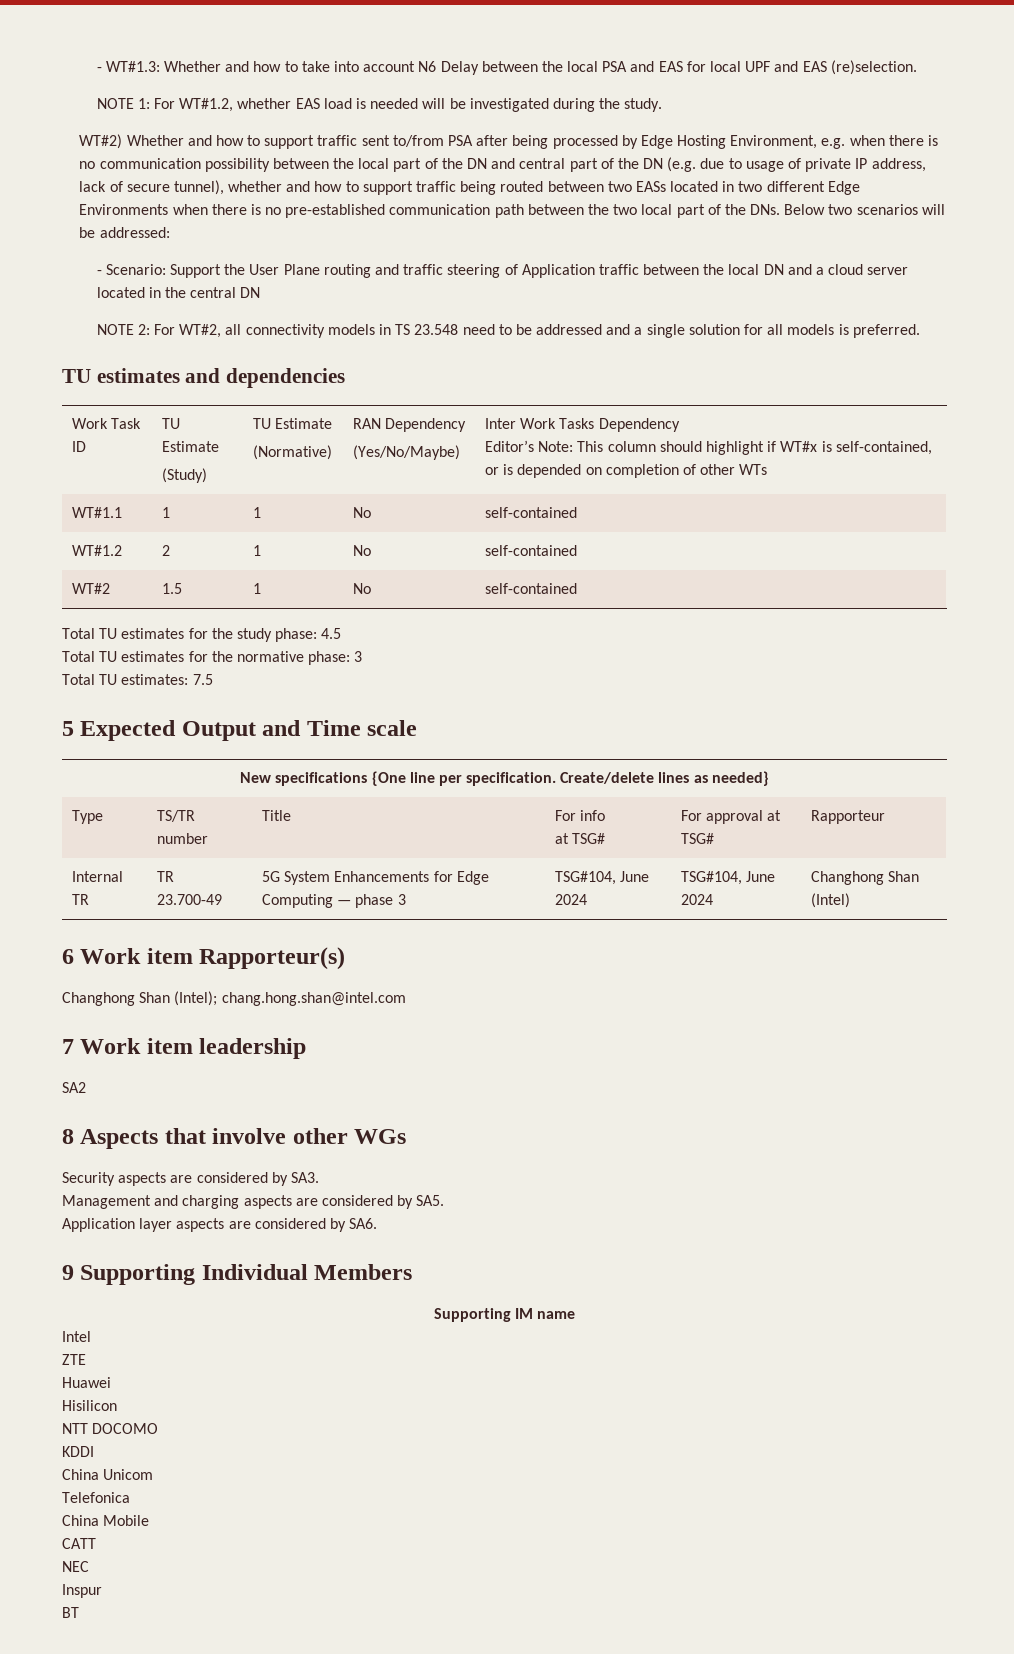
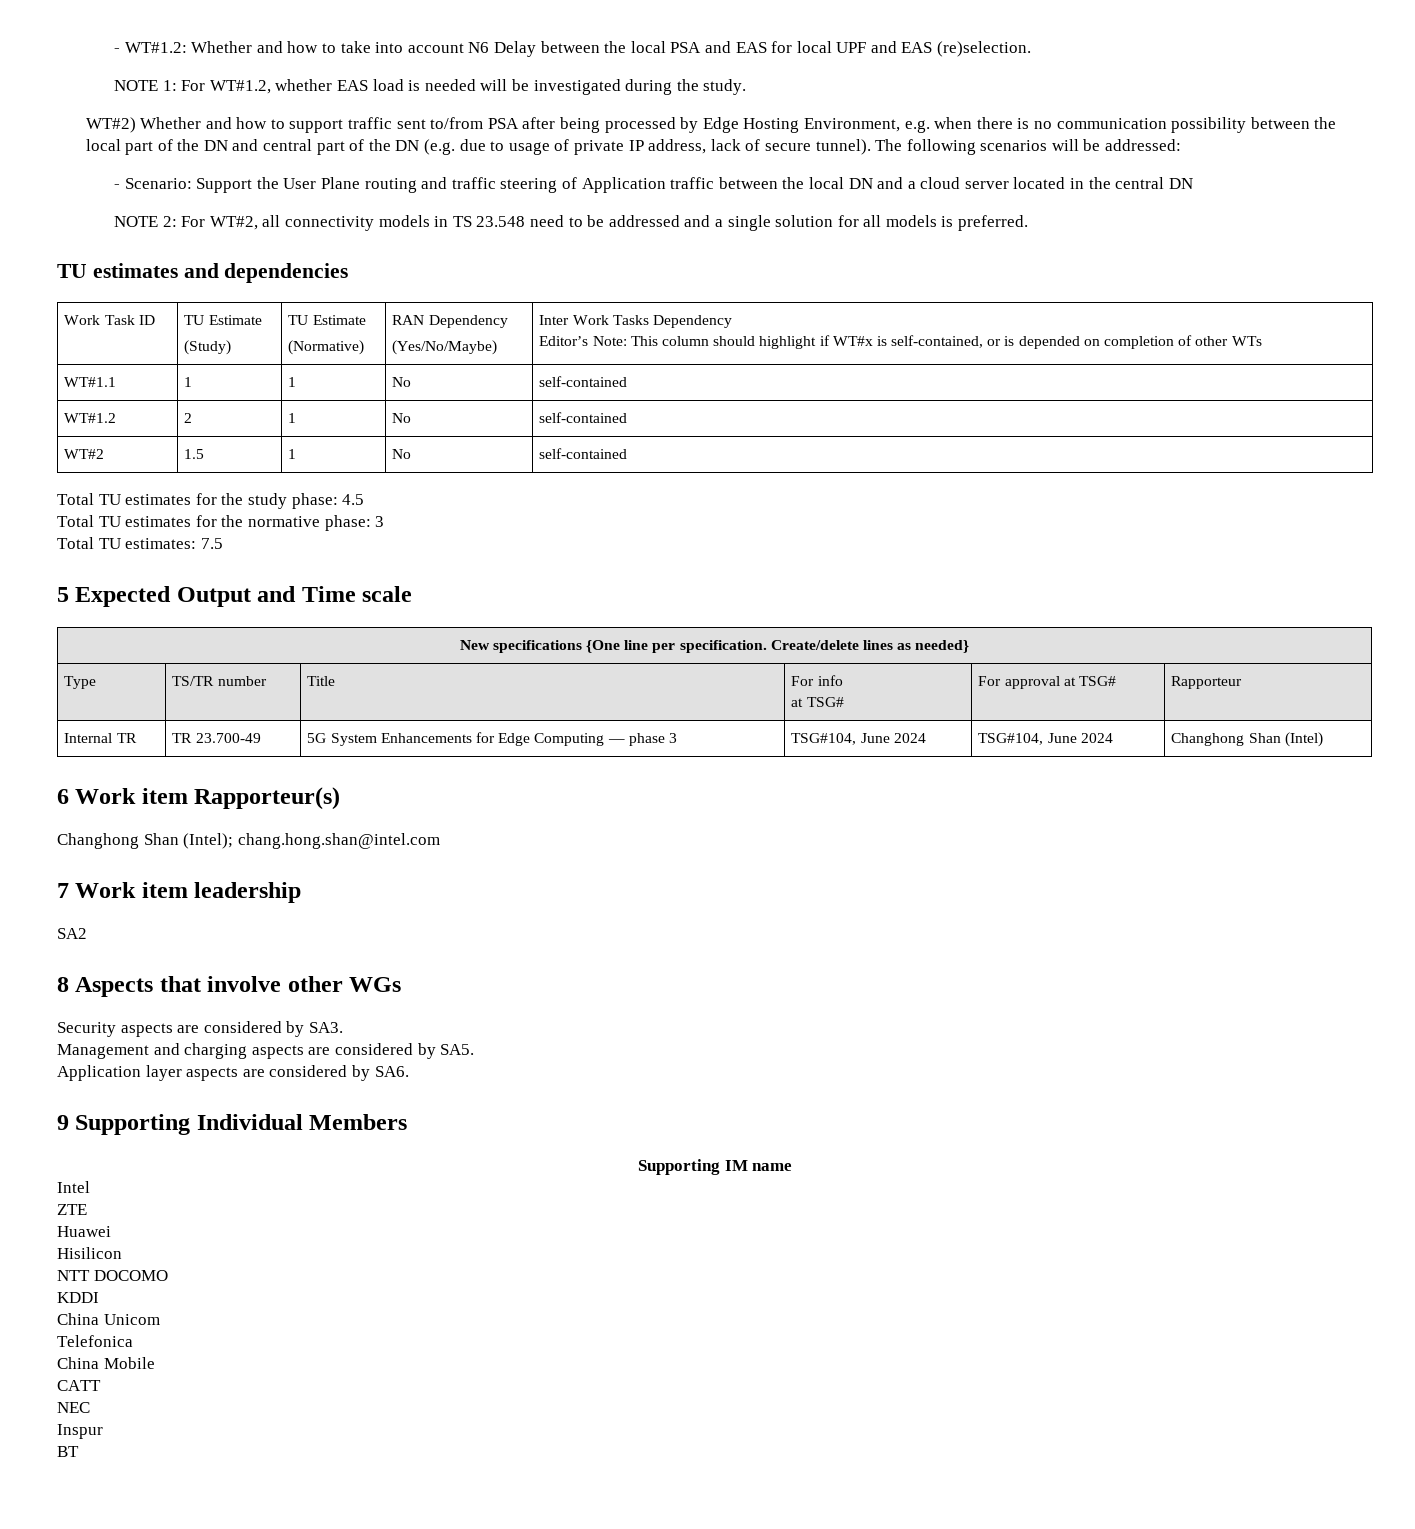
[96,61,160,72] - WT#1.3: -> [114,42,187,53] - WT#1.2:
[173,180,860,195] [79,204,853,218] tunnel), whether and how to support traffic being routed between two EASs located in two different Edge Environments when there is no pre-established communication path between the two local part of the DNs. Below two -> [815,139,976,155] tunnel). The following

